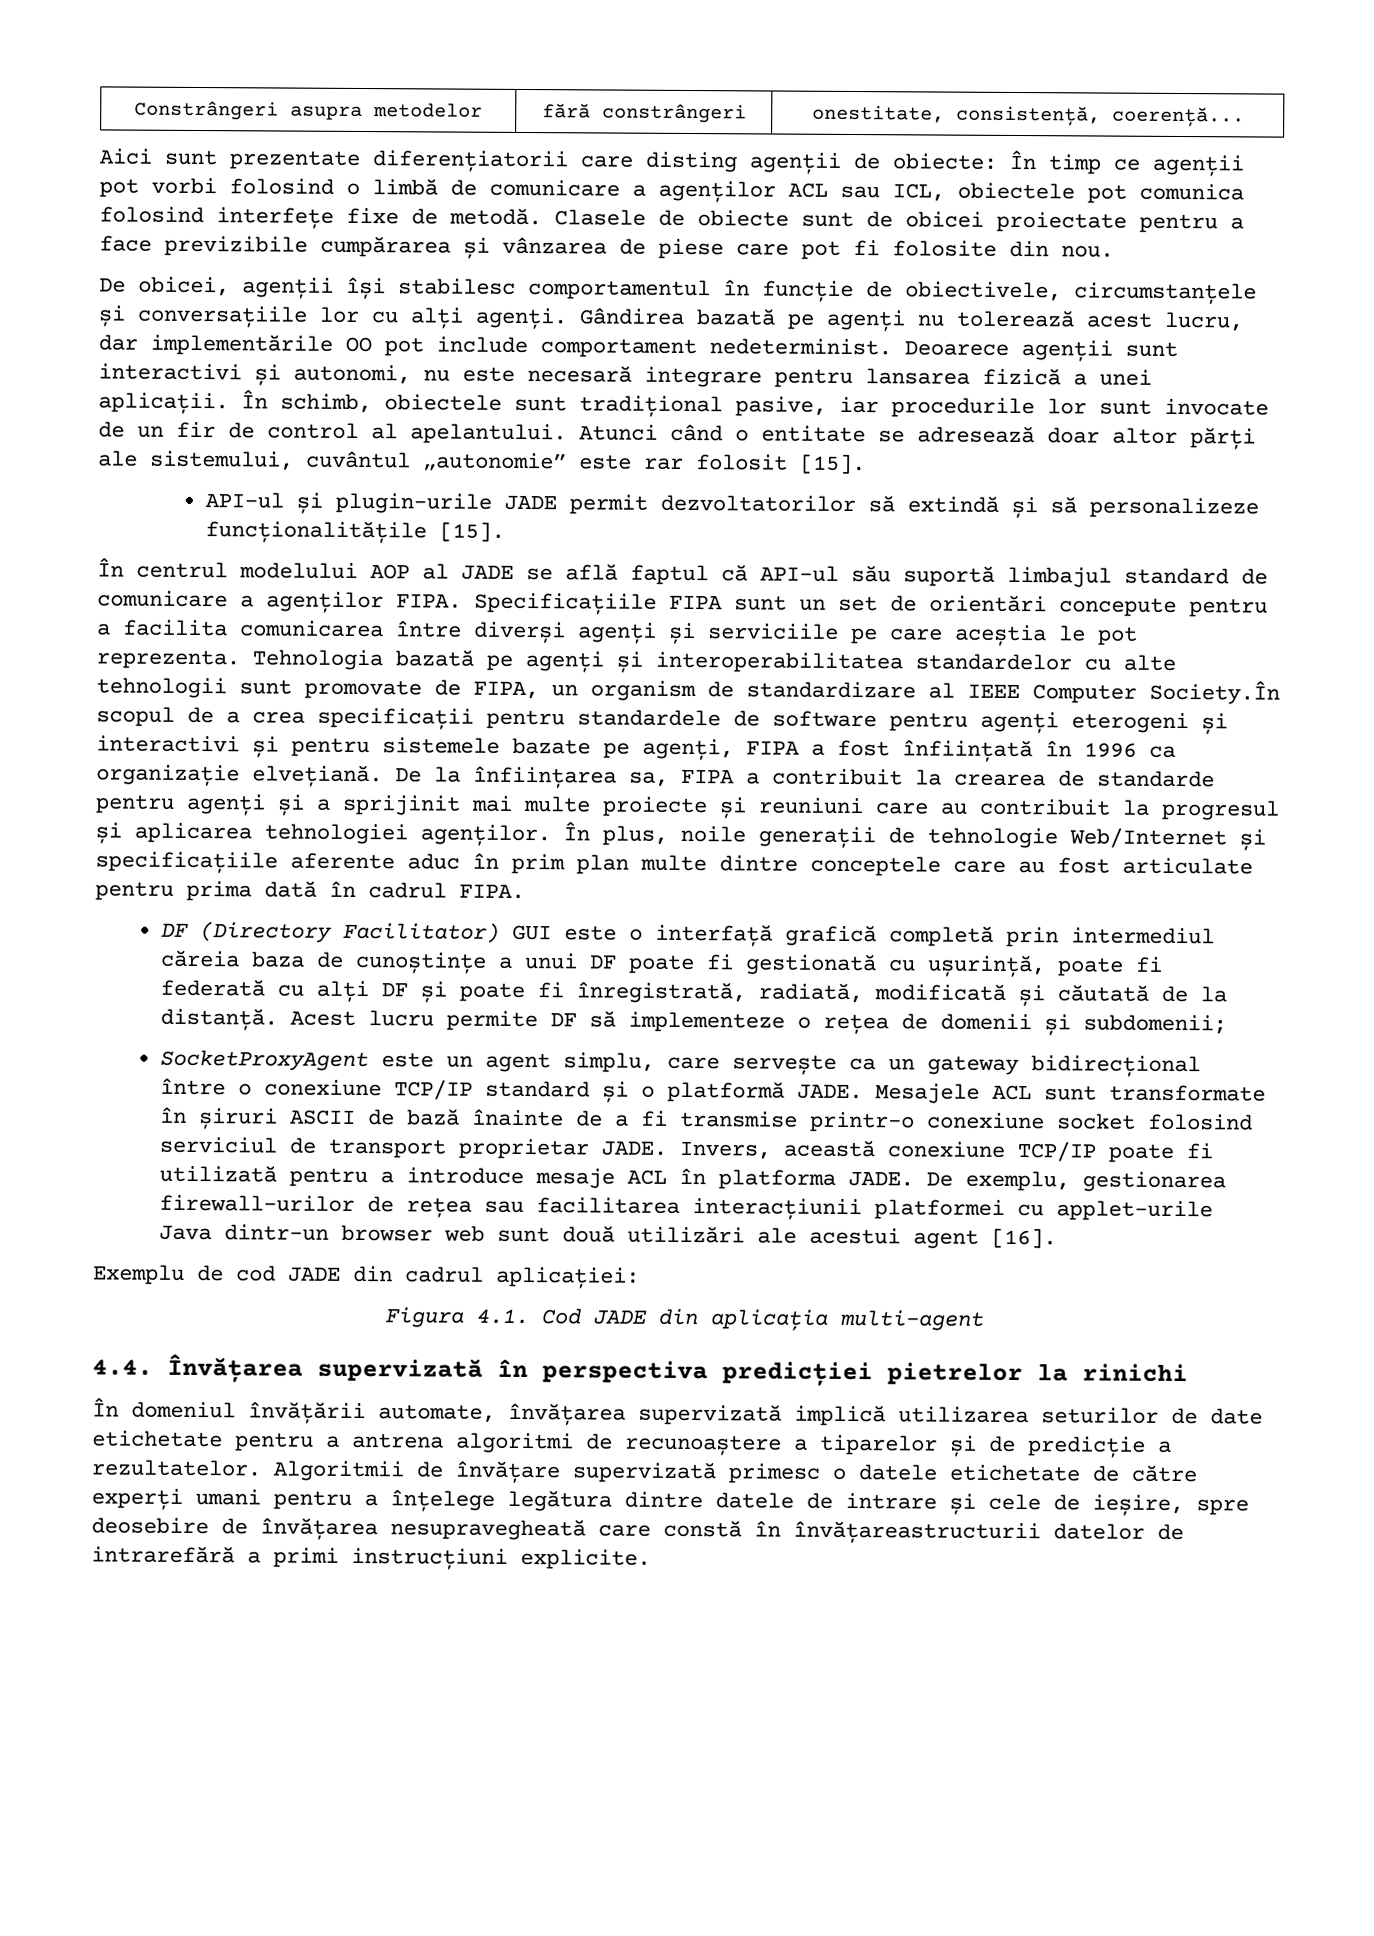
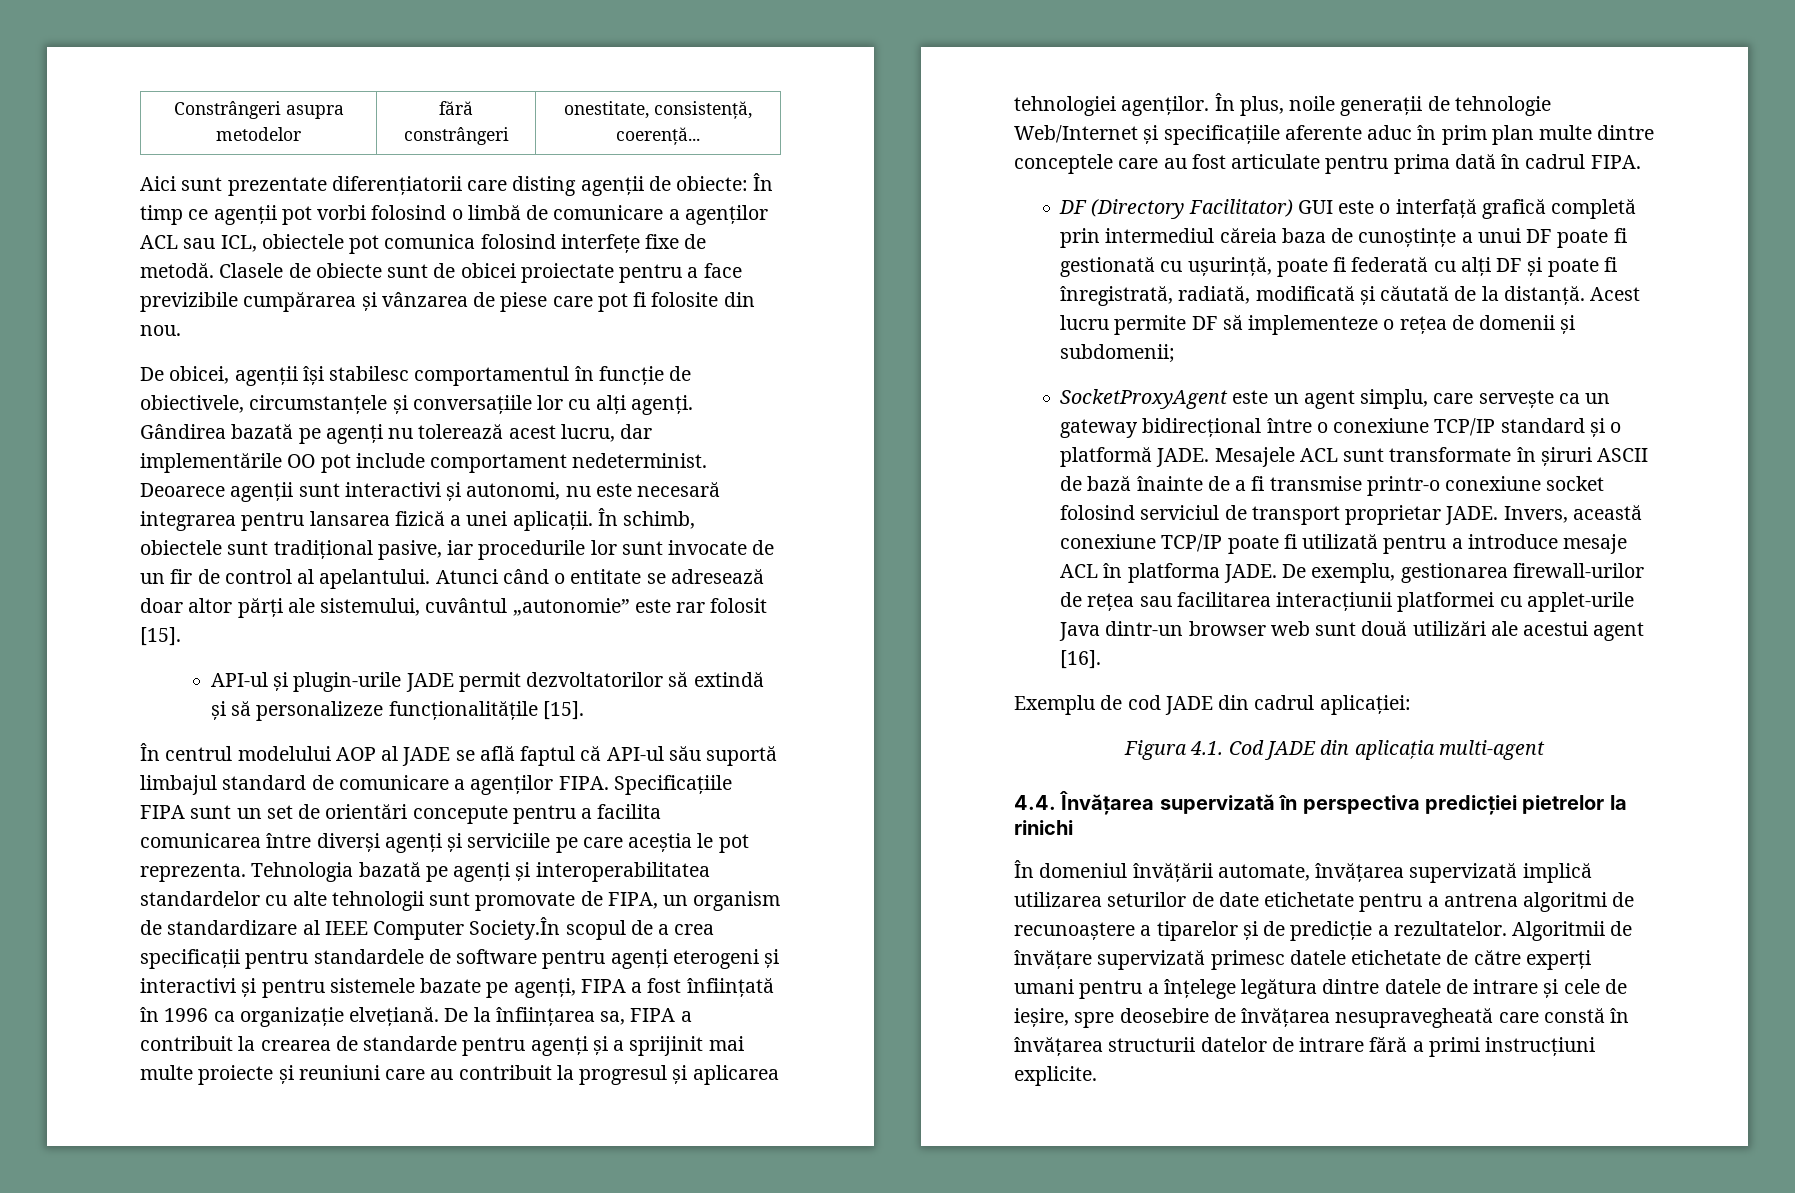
[644,366,762,388] integrare -> [140,511,236,531] integrarea
[832,1467,846,1480] o -> (1285, 960) none
[793,1520,1184,1545] [91,1545,235,1564] învățareastructurii datelor de intrarefără -> [1014,1037,1408,1056] învățarea structurii datelor de intrare fără

